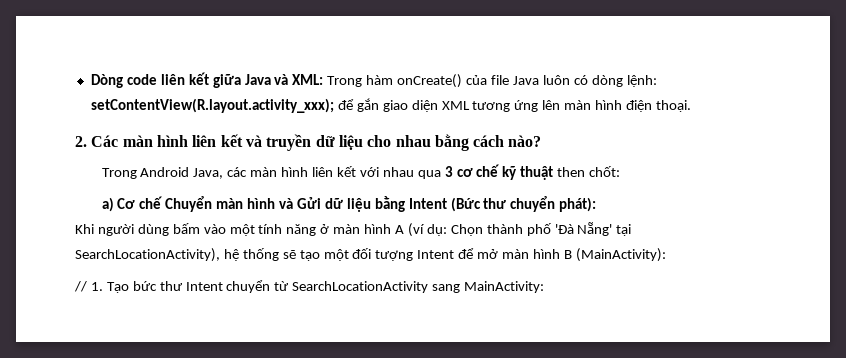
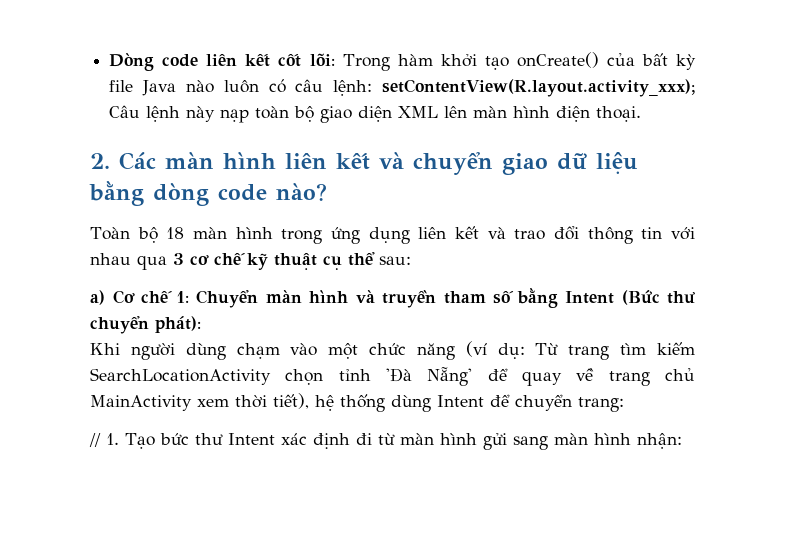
[212,74,488,88] giữa Java và XML: Trong hàm onCreate() của -> [278,52,697,71] cốt lõi: Trong hàm khởi tạo onCreate() của bất kỳ
(539, 80) none -> [185,80,214,93] nào
[591,75,623,87] dòng -> [295,79,324,92] câu
[337,98,379,112] để gắn -> [109,105,315,123] Câu lệnh này nạp toàn bộ
[472,100,539,112] tương ứng -> (439, 112) none
[266,134,542,151] [101,166,356,179] truyền dữ liệu cho nhau bằng cách nào? // Trong Android Java, các màn hình liên kết -> [413,152,638,175] [89,181,327,206] [90,226,663,244] chuyển giao dữ liệu bằng dòng code nào? // Toàn bộ 18 màn hình trong ứng dụng liên kết và trao đổi thông tin
[557,166,621,177] then chốt: -> [323,252,411,270] cụ thể sau:
(163, 202) none -> [175,291,189,303] 1:
[296,197,371,212] Gửi dữ liệu -> [382,290,514,308] truyền tham số
[172,223,200,234] bấm -> [236,343,280,359] chạm
[258,222,632,237] [75,248,666,262] tính năng ở màn hình A (ví dụ: Chọn thành phố 'Đà Nẵng' tại SearchLocationActivity), hệ thống sẽ tạo một đối tượng Intent để mở màn hình B (MainActivity): -> [369,341,695,360] [90,367,695,386] [90,393,624,412] chức năng (ví dụ: Từ trang tìm kiếm SearchLocationActivity chọn tỉnh 'Đà Nẵng' để quay về trang chủ MainActivity xem thời tiết), hệ thống dùng Intent để chuyển trang:
[226,280,545,293] chuyển từ SearchLocationActivity sang MainActivity: -> [281,433,682,450] xác định đi từ màn hình gửi sang màn hình nhận:

